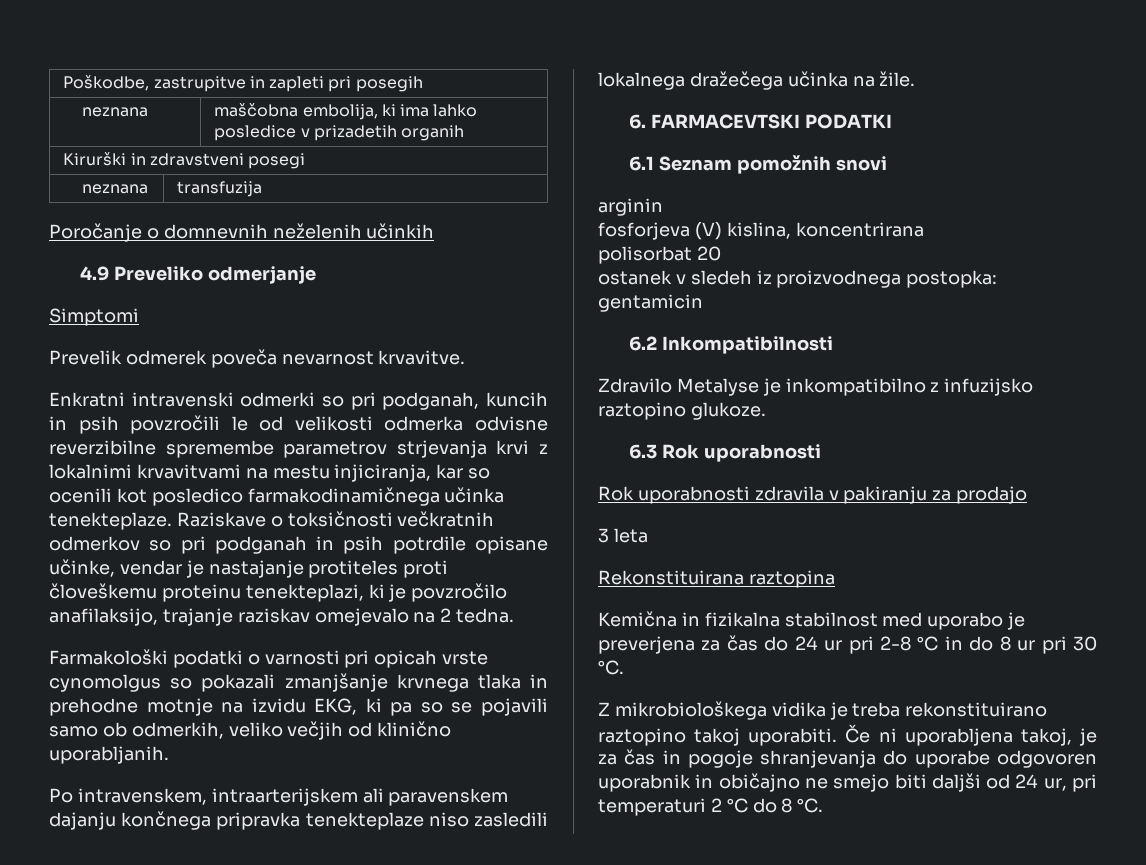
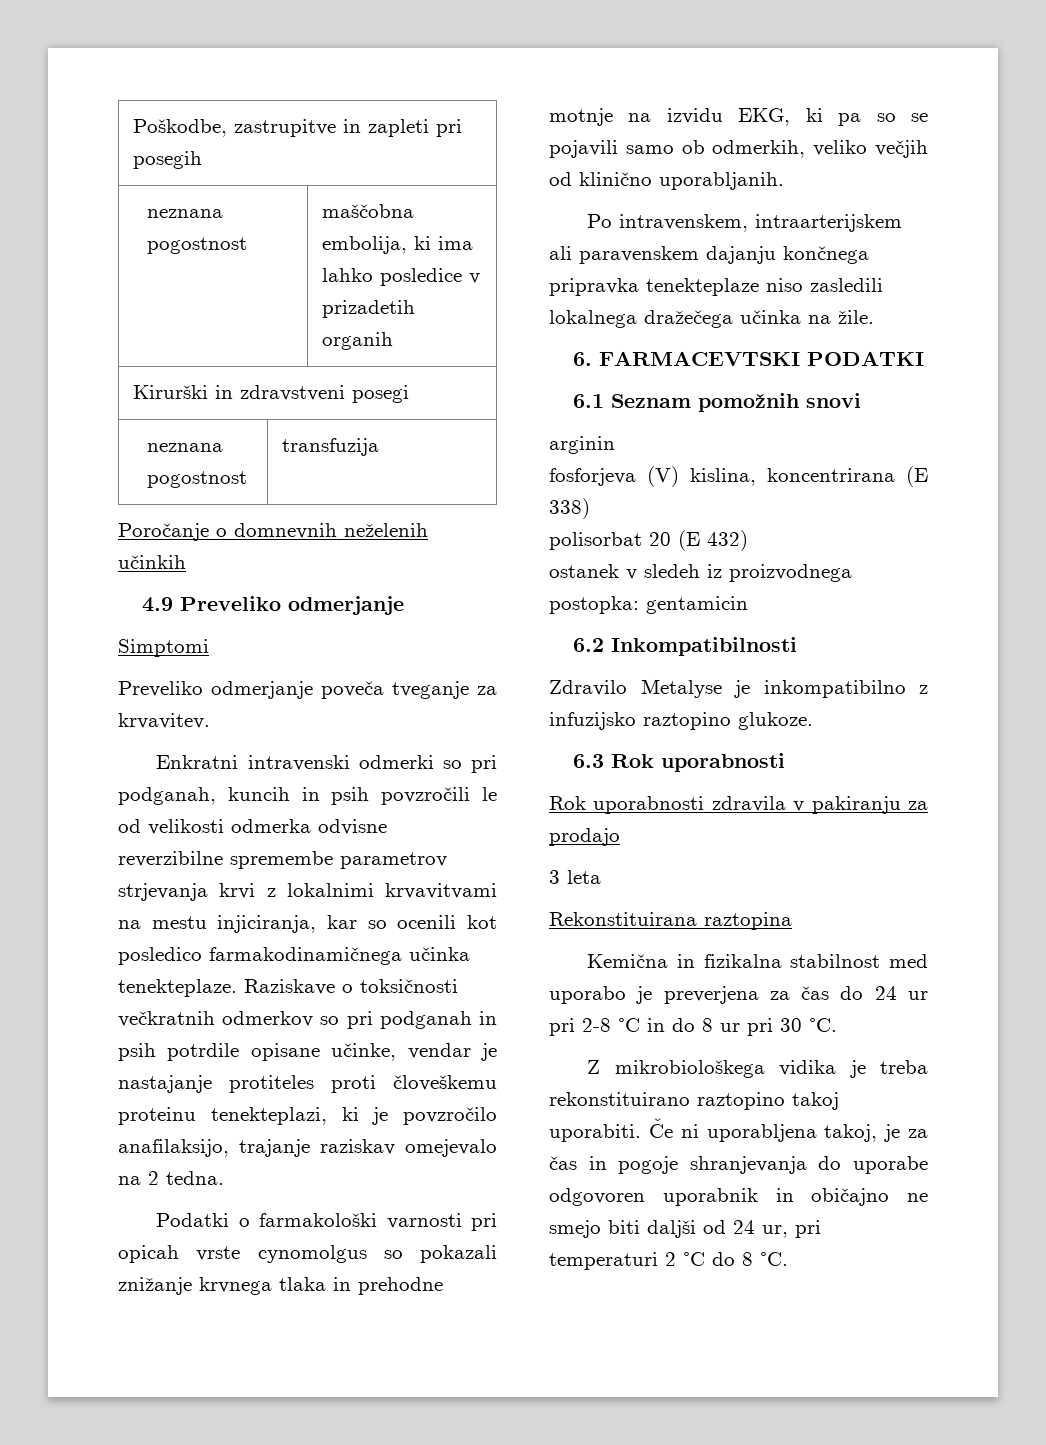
(148, 112) none -> [147,237,248,254] pogostnost
(148, 189) none -> [147,471,248,488] pogostnost
[49,349,466,368] Prevelik odmerek poveča nevarnost krvavitve. -> [118,681,497,699] [118,713,210,729] Preveliko odmerjanje poveča tveganje za krvavitev.
[49,649,260,668] Farmakološki podatki o -> [156,1213,378,1227] Podatki o farmakološki
[284,673,388,692] zmanjšanje -> [118,1277,192,1295] znižanje
(924, 229) none -> [906,466,928,487] [549,498,590,519] (E 338)
(721, 253) none -> [678,530,748,551] (E 432)

